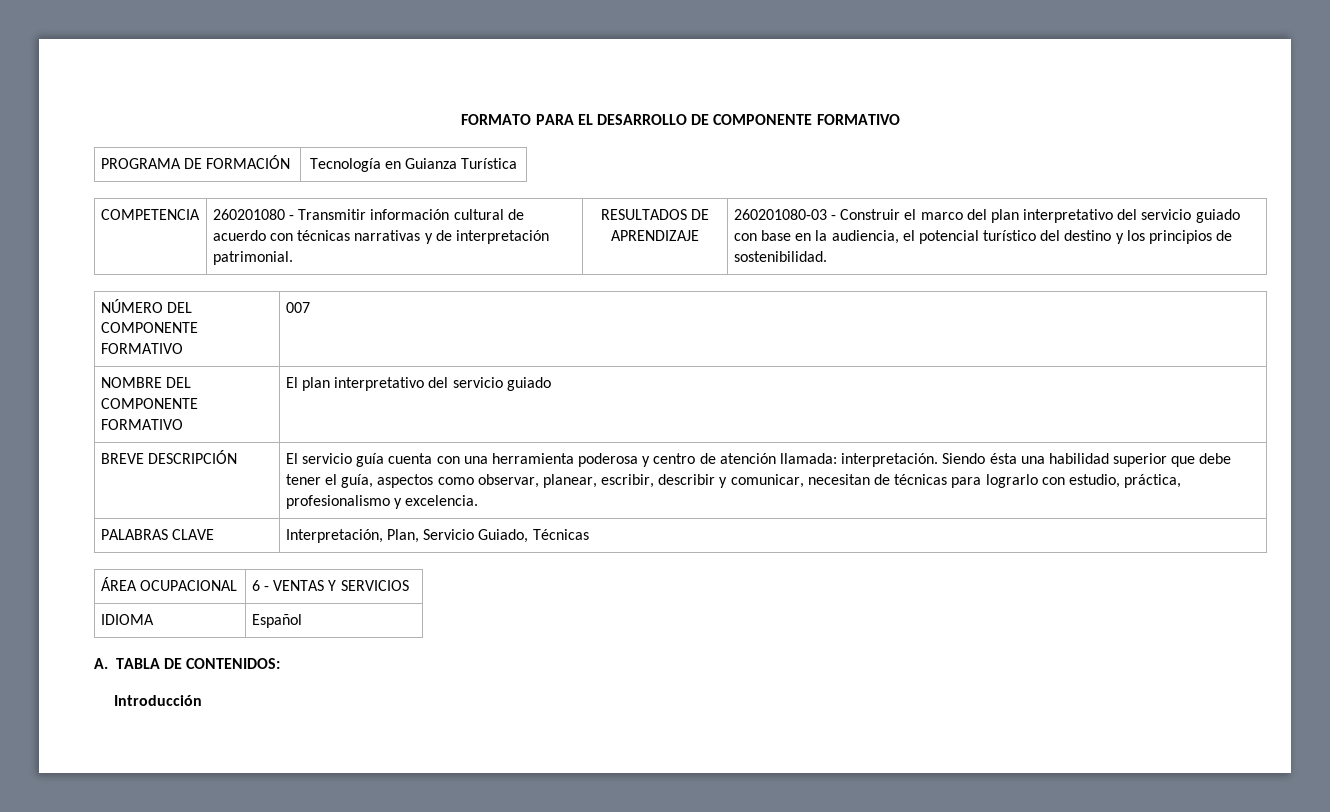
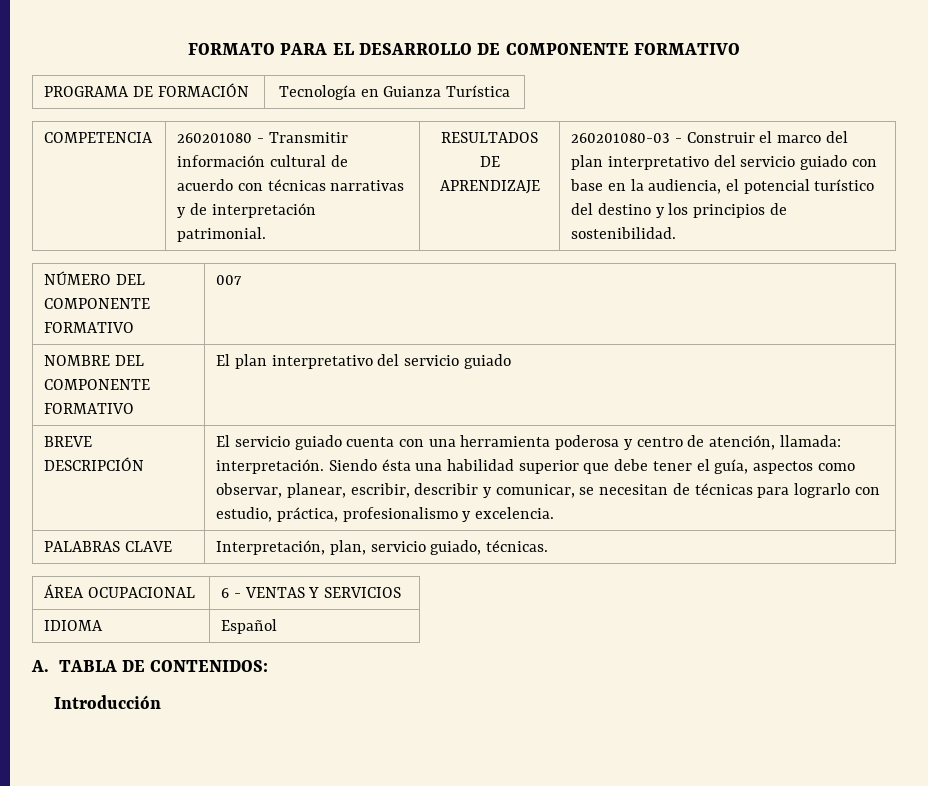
[356,453,385,467] guía -> [294,435,342,450] guiado
[719,453,776,464] atención -> [709,435,776,450] atención,
(804, 481) none -> [579,487,595,495] se
[386,529,589,543] Plan, Servicio Guiado, Técnicas -> [329,540,548,555] plan, servicio guiado, técnicas.

